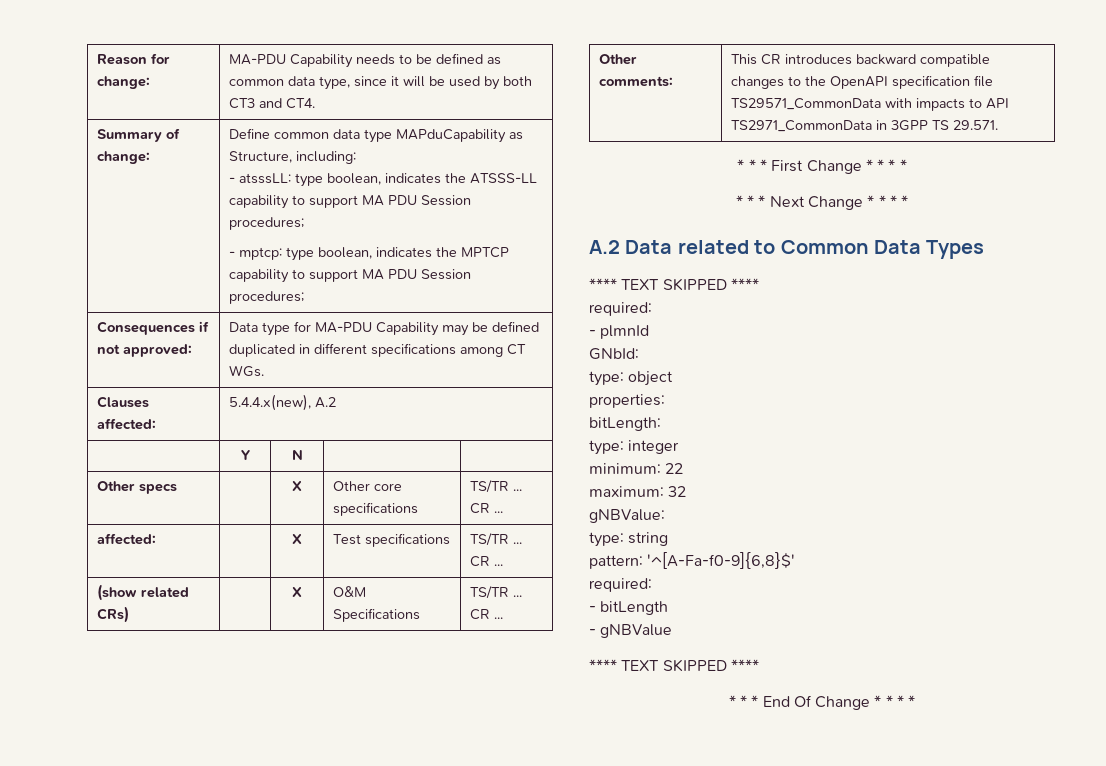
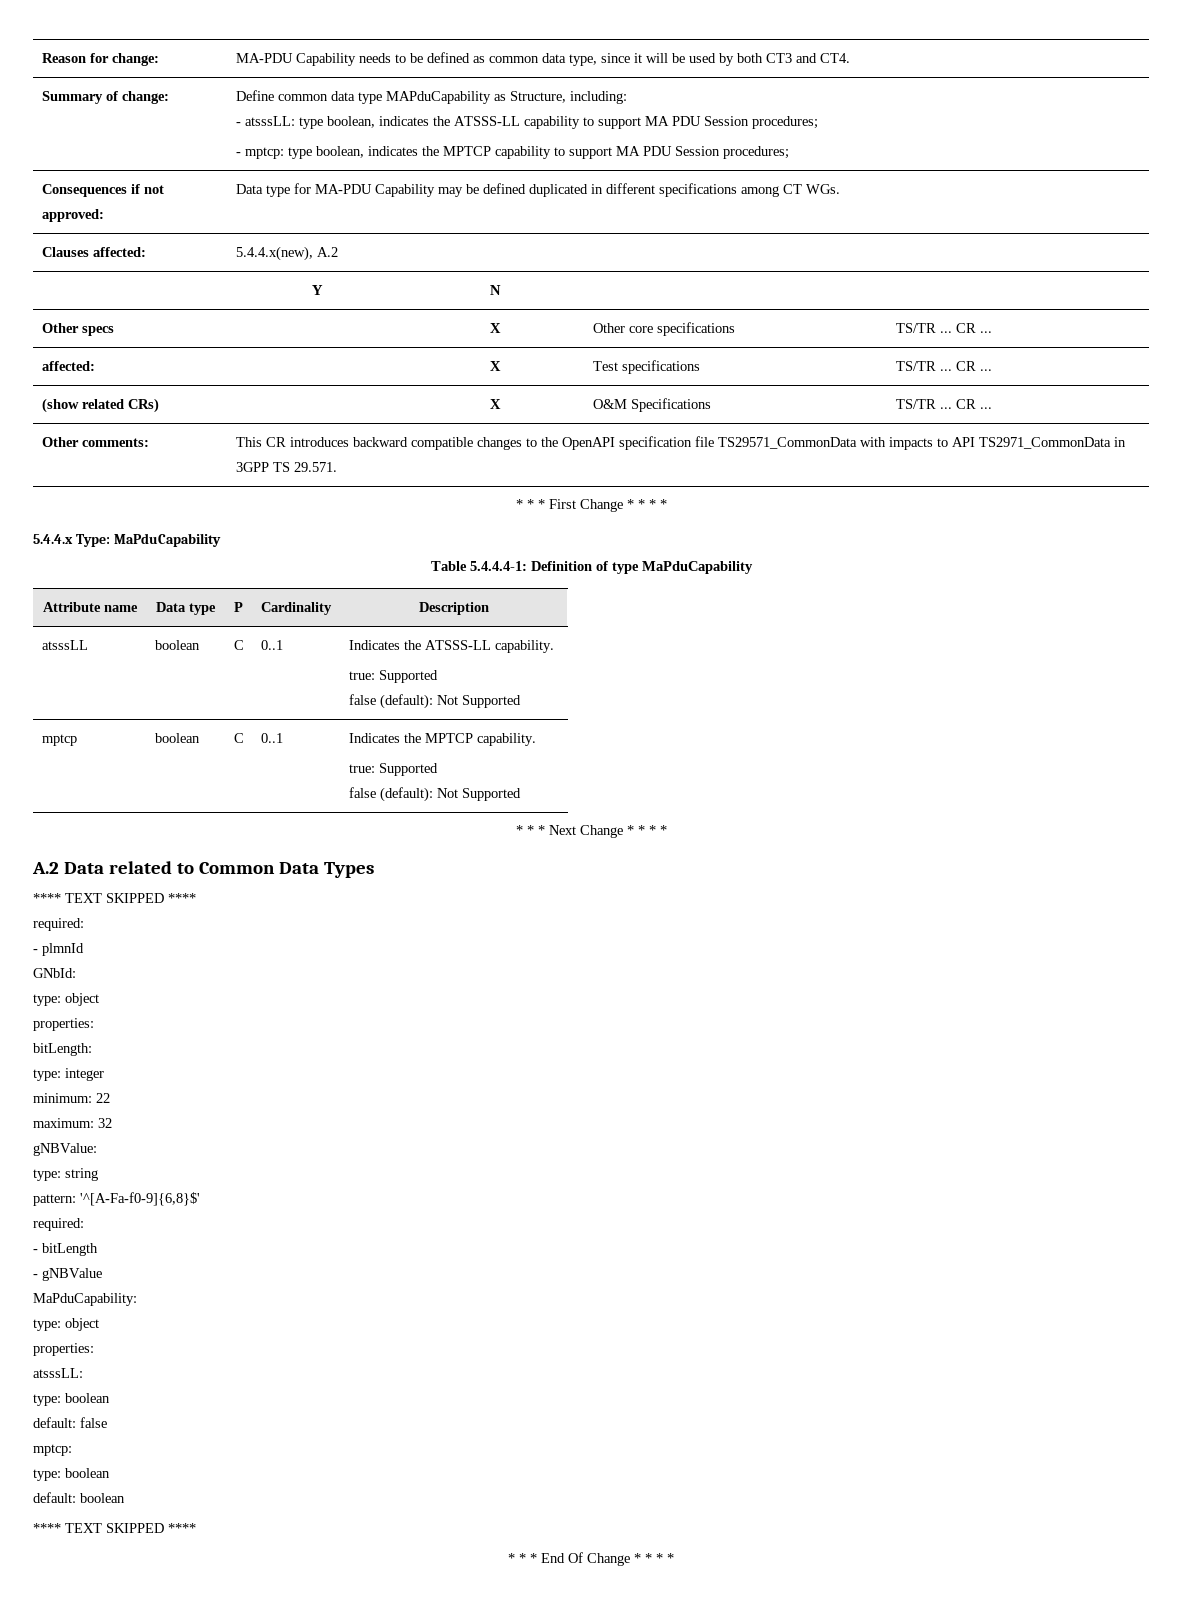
(907, 165) none -> [33,533,221,547] [430,561,753,574] [43,602,138,612] [156,602,216,615] [234,602,243,612] [260,602,332,615] [419,602,489,615] [41,640,88,650] [154,640,200,650] [233,640,244,650] [260,640,283,650] [348,640,554,653] [348,670,438,683] [348,694,521,709] [41,734,77,746] [154,733,200,743] [233,733,244,743] [260,733,283,743] [348,733,536,746] [348,763,438,776] [348,787,521,802] // 5.4.4.x Type: MaPduCapability // Table 5.4.4.4-1: Definition of type MaPduCapability // Attribute name | Data type | P | Cardinality | Description // atsssLL | boolean | C | 0..1 | Indicates the ATSSS-LL capability. // true: Supported // false (default): Not Supported // mptcp | boolean | C | 0..1 | Indicates the MPTCP capability. // true: Supported // false (default): Not Supported
(673, 631) none -> [33,1293,137,1306] [33,1318,99,1331] [33,1343,94,1356] [33,1368,83,1378] [33,1393,110,1406] [33,1417,107,1428] [33,1444,72,1456] [33,1468,110,1481] [33,1492,125,1503] // MaPduCapability: // type: object // properties: // atsssLL: // type: boolean // default: false // mptcp: // type: boolean // default: boolean

